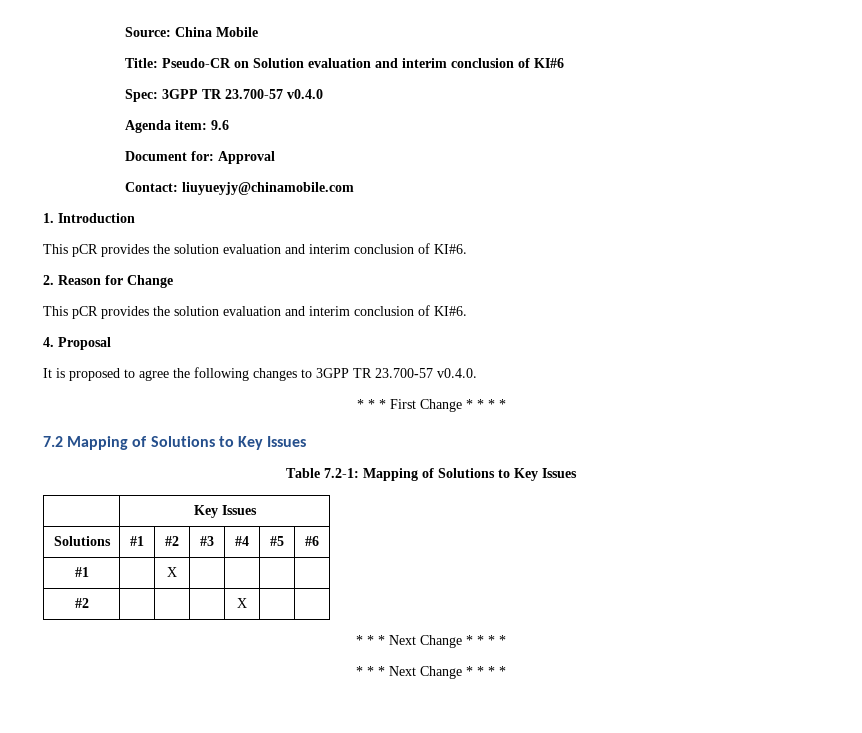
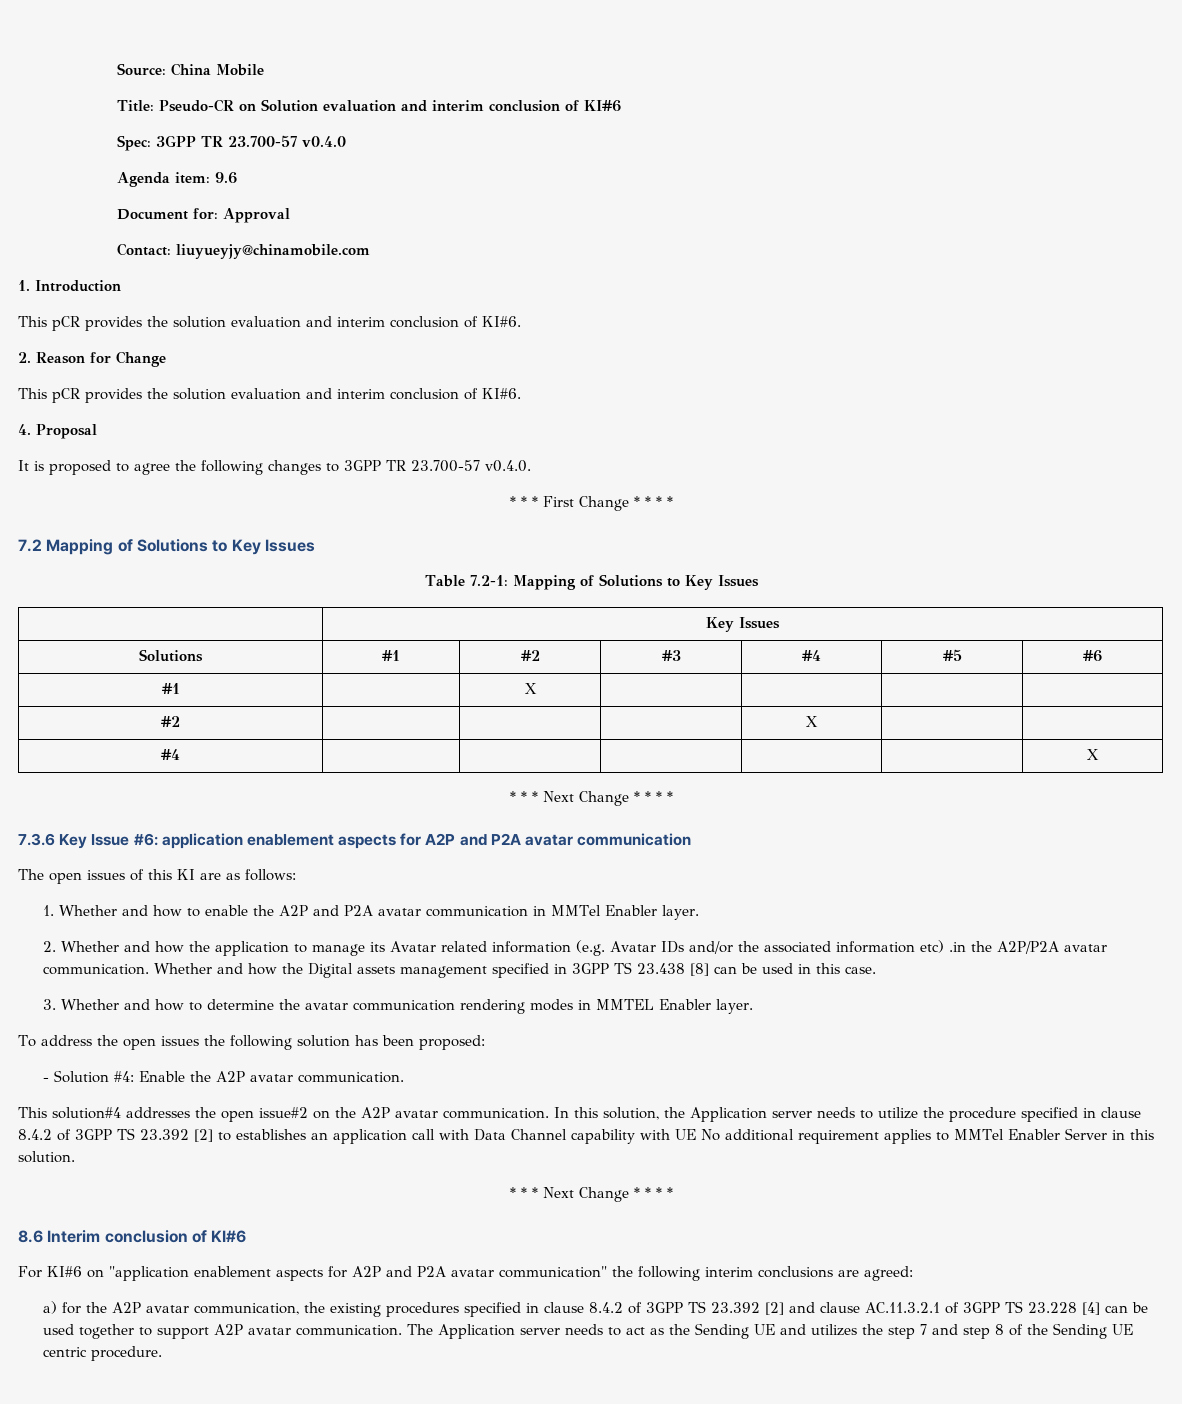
[356,635,506,648] [356,666,506,679] // * * * Next Change * * * * // * * * Next Change * * * * -> [161,749,180,760] [1087,749,1099,760] [509,791,673,806] [18,833,692,849] [18,869,296,884] [42,905,699,920] [42,940,1107,956] [42,962,876,978] [42,999,753,1014] [18,1035,485,1050] [42,1070,404,1083] [18,1107,1141,1122] [18,1128,1154,1144] [18,1151,75,1163] [509,1187,673,1202] [18,1230,247,1243] [18,1266,913,1281] [42,1301,1148,1317] [42,1323,1133,1339] [42,1346,162,1361] // #4 | | | | | | X // * * * Next Change * * * * // 7.3.6 Key Issue #6: application enablement aspects for A2P and P2A avatar communication // The open issues of this KI are as follows: // 1. Whether and how to enable the A2P and P2A avatar communication in MMTel Enabler layer. // 2. Whether and how the application to manage its Avatar related information (e.g. Avatar IDs and/or the associated information etc) .in the A2P/P2A avatar communication. Whether and how the Digital assets management specified in 3GPP TS 23.438 [8] can be used in this case. // 3. Whether and how to determine the avatar communication rendering modes in MMTEL Enabler layer. // To address the open issues the following solution has been proposed: // - Solution #4: Enable the A2P avatar communication. // This solution#4 addresses the open issue#2 on the A2P avatar communication. In this solution, the Application server needs to utilize the procedure specified in clause 8.4.2 of 3GPP TS 23.392 [2] to establishes an application call with Data Channel capability with UE No additional requirement applies to MMTel Enabler Server in this solution. // * * * Next Change * * * * // 8.6 Interim conclusion of KI#6 // For KI#6 on "application enablement aspects for A2P and P2A avatar communication" the following interim conclusions are agreed: // a) for the A2P avatar communication, the existing procedures specified in clause 8.4.2 of 3GPP TS 23.392 [2] and clause AC.11.3.2.1 of 3GPP TS 23.228 [4] can be used together to support A2P avatar communication. The Application server needs to act as the Sending UE and utilizes the step 7 and step 8 of the Sending UE centric procedure.

